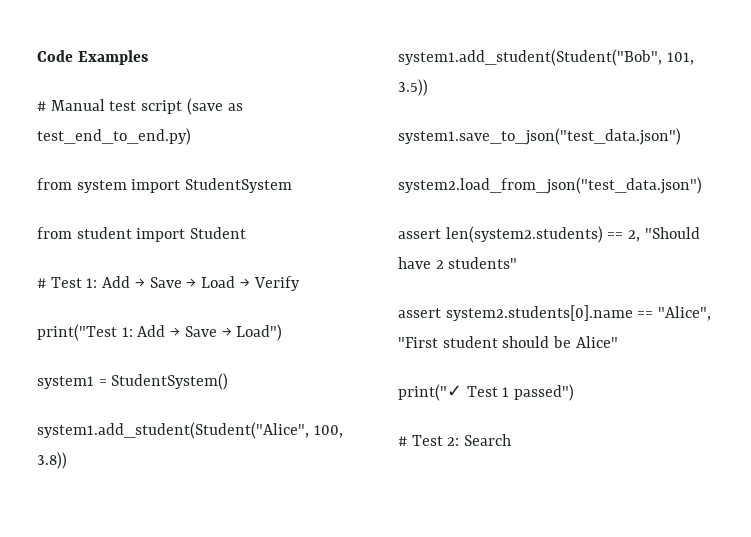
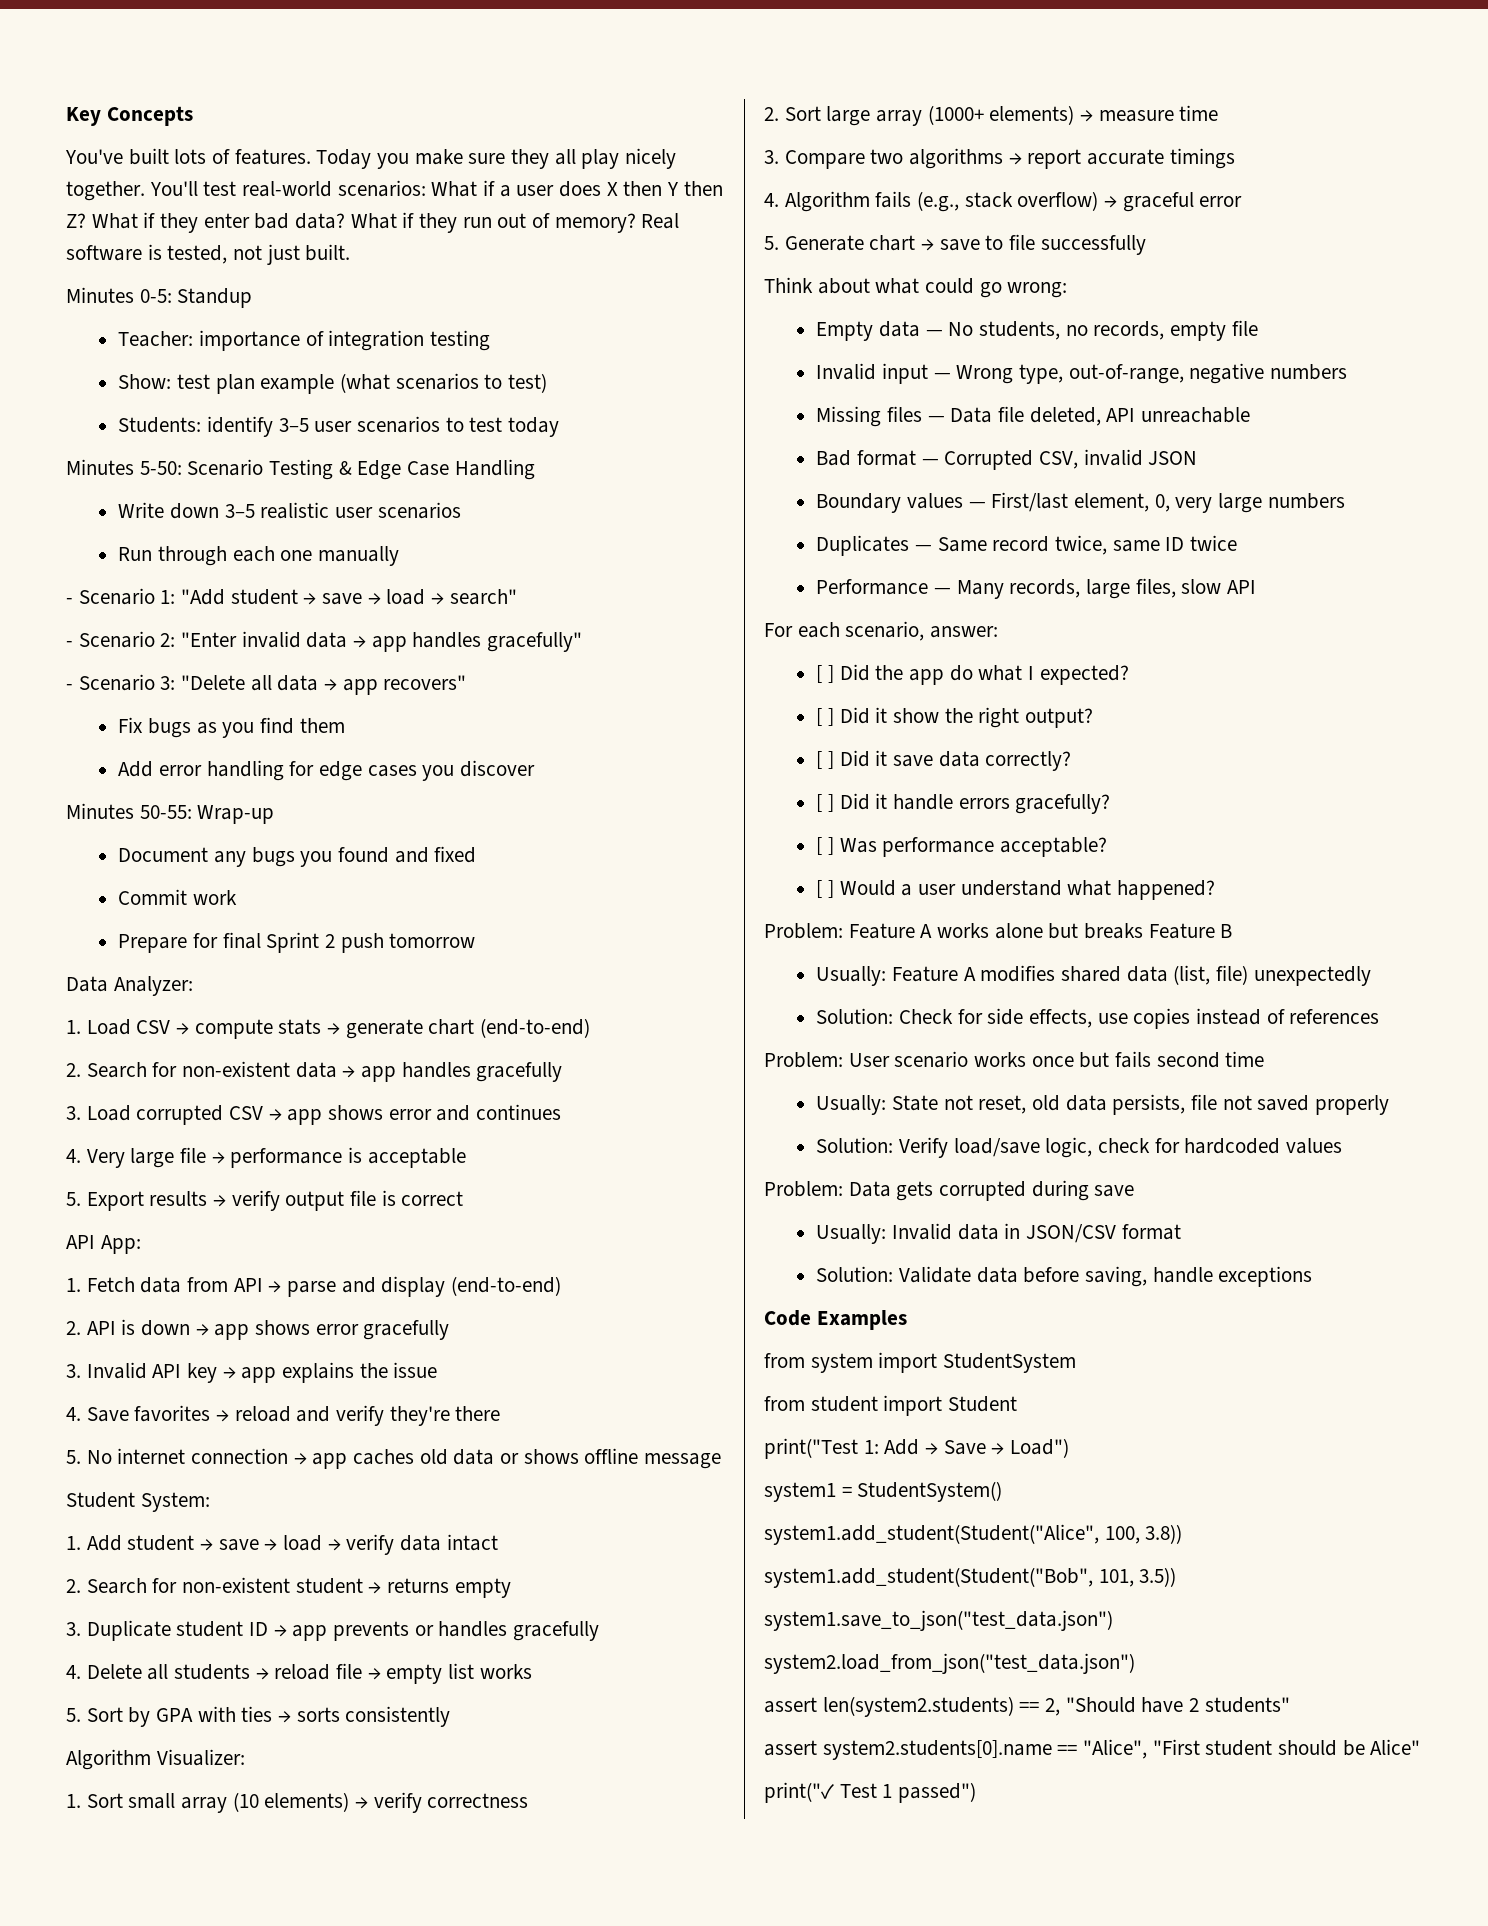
[37,50,148,65] [37,98,243,115] [37,128,191,145] Code Examples // # Manual test script (save as test_end_to_end.py) -> [66,106,193,126] [65,148,677,169] [66,180,723,201] [66,212,680,233] [66,244,351,265] [66,287,253,308] [118,330,490,351] [118,373,547,394] [118,416,559,437] [66,459,535,480] [118,502,461,519] [118,546,399,566] [66,588,517,605] [66,631,583,652] [66,674,467,695] [118,717,345,738] [118,760,535,781] [66,803,275,824] [118,846,477,867] [118,889,237,905] [118,932,476,953] [66,976,193,996] [66,1018,591,1039] [66,1061,563,1082] [66,1104,562,1125] [66,1147,466,1168] [66,1190,464,1211] [66,1235,141,1254] [66,1276,562,1297] [66,1319,450,1340] [66,1362,438,1383] [66,1405,501,1426] [66,1448,722,1469] [66,1492,210,1512] [66,1534,498,1555] [66,1577,511,1598] [66,1620,600,1641] [66,1663,532,1684] [66,1706,451,1727] [66,1749,245,1770] [66,1792,529,1813] [764,105,1219,126] [764,148,1235,169] [764,191,1243,212] [764,234,1146,255] [764,277,1068,298] [816,320,1258,341] [816,363,1347,384] [816,406,1250,427] [816,449,1198,470] [816,492,1345,513] [816,535,1237,556] [816,578,1256,599] [764,621,999,641] [816,664,1129,685] [816,707,1093,728] [816,750,1072,771] [816,793,1111,814] [816,837,1107,857] [816,880,1215,900] [764,923,1233,939] [816,965,1371,986] [816,1008,1380,1029] [764,1051,1265,1068] [816,1094,1389,1115] [816,1137,1342,1158] [764,1180,1135,1201] [816,1223,1181,1244] [816,1266,1313,1287] [764,1310,907,1330] Key Concepts // You've built lots of features. Today you make sure they all play nicely together. You'll test real-world scenarios: What if a user does X then Y then Z? What if they enter bad data? What if they run out of memory? Real software is tested, not just built. // Minutes 0-5: Standup // Teacher: importance of integration testing // Show: test plan example (what scenarios to test) // Students: identify 3–5 user scenarios to test today // Minutes 5-50: Scenario Testing & Edge Case Handling // Write down 3–5 realistic user scenarios // Run through each one manually // - Scenario 1: "Add student → save → load → search" // - Scenario 2: "Enter invalid data → app handles gracefully" // - Scenario 3: "Delete all data → app recovers" // Fix bugs as you find them // Add error handling for edge cases you discover // Minutes 50-55: Wrap-up // Document any bugs you found and fixed // Commit work // Prepare for final Sprint 2 push tomorrow // Data Analyzer: // 1. Load CSV → compute stats → generate chart (end-to-end) // 2. Search for non-existent data → app handles gracefully // 3. Load corrupted CSV → app shows error and continues // 4. Very large file → performance is acceptable // 5. Export results → verify output file is correct // API App: // 1. Fetch data from API → parse and display (end-to-end) // 2. API is down → app shows error gracefully // 3. Invalid API key → app explains the issue // 4. Save favorites → reload and verify they're there // 5. No internet connection → app caches old data or shows offline message // Student System: // 1. Add student → save → load → verify data intact // 2. Search for non-existent student → returns empty // 3. Duplicate student ID → app prevents or handles gracefully // 4. Delete all students → reload file → empty list works // 5. Sort by GPA with ties → sorts consistently // Algorithm Visualizer: // 1. Sort small array (10 elements) → verify correctness // 2. Sort large array (1000+ elements) → measure time // 3. Compare two algorithms → report accurate timings // 4. Algorithm fails (e.g., stack overflow) → graceful error // 5. Generate chart → save to file successfully // Think about what could go wrong: // Empty data — No students, no records, empty file // Invalid input — Wrong type, out-of-range, negative numbers // Missing files — Data file deleted, API unreachable // Bad format — Corrupted CSV, invalid JSON // Boundary values — First/last element, 0, very large numbers // Duplicates — Same record twice, same ID twice // Performance — Many records, large files, slow API // For each scenario, answer: // [ ] Did the app do what I expected? // [ ] Did it show the right output? // [ ] Did it save data correctly? // [ ] Did it handle errors gracefully? // [ ] Was performance acceptable? // [ ] Would a user understand what happened? // Problem: Feature A works alone but breaks Feature B // Usually: Feature A modifies shared data (list, file) unexpectedly // Solution: Check for side effects, use copies instead of references // Problem: User scenario works once but fails second time // Usually: State not reset, old data persists, file not saved properly // Solution: Verify load/save logic, check for hardcoded values // Problem: Data gets corrupted during save // Usually: Invalid data in JSON/CSV format // Solution: Validate data before saving, handle exceptions // Code Examples
[37,276,300,291] // # Test 1: Add → Save → Load → Verify -> (1018, 1404) none
[398,434,512,446] // # Test 2: Search -> (977, 1792) none

